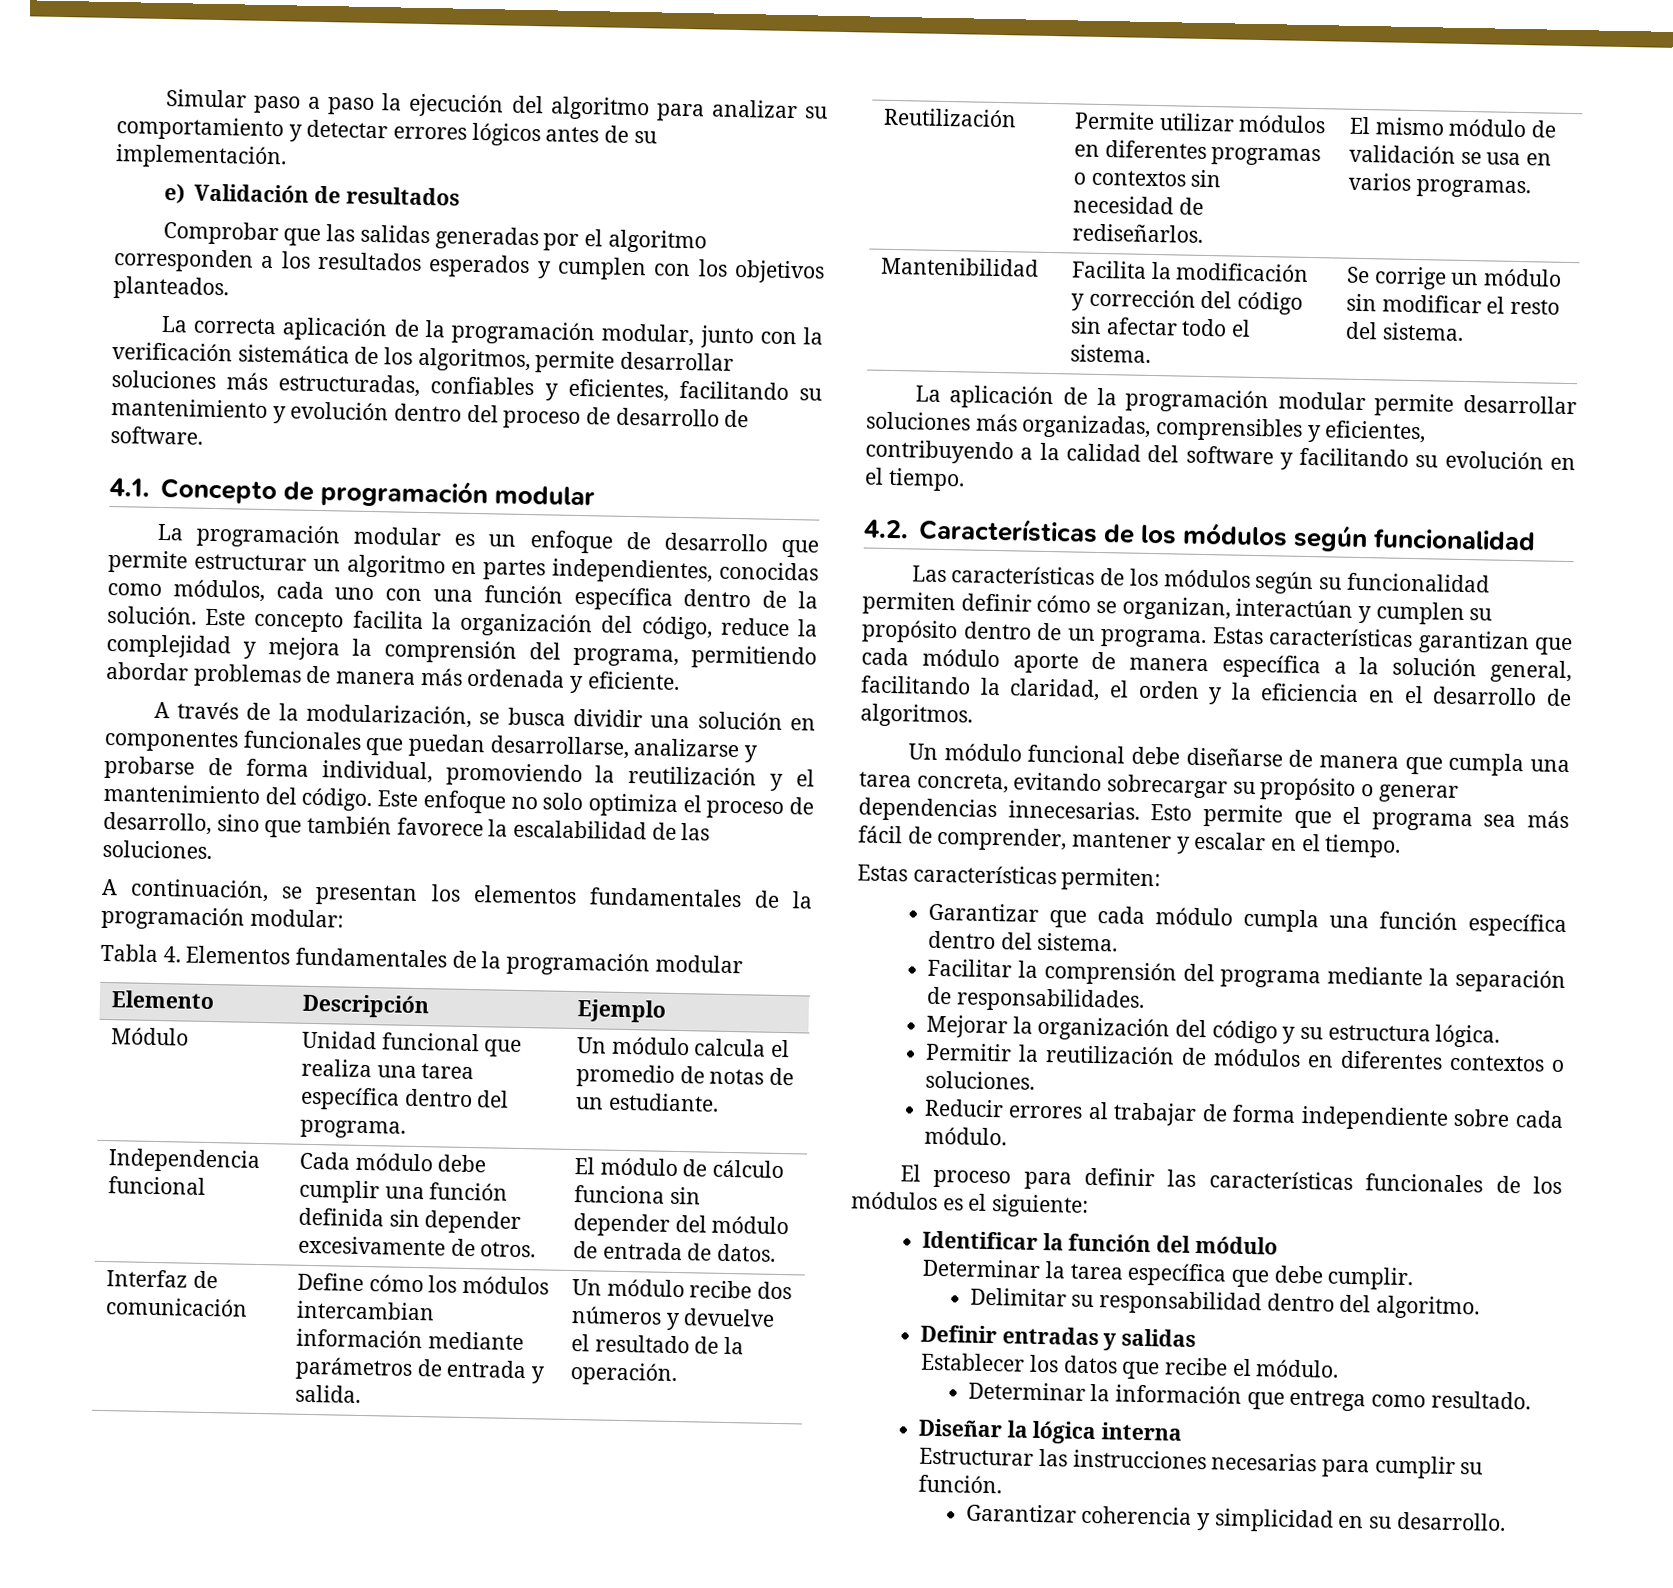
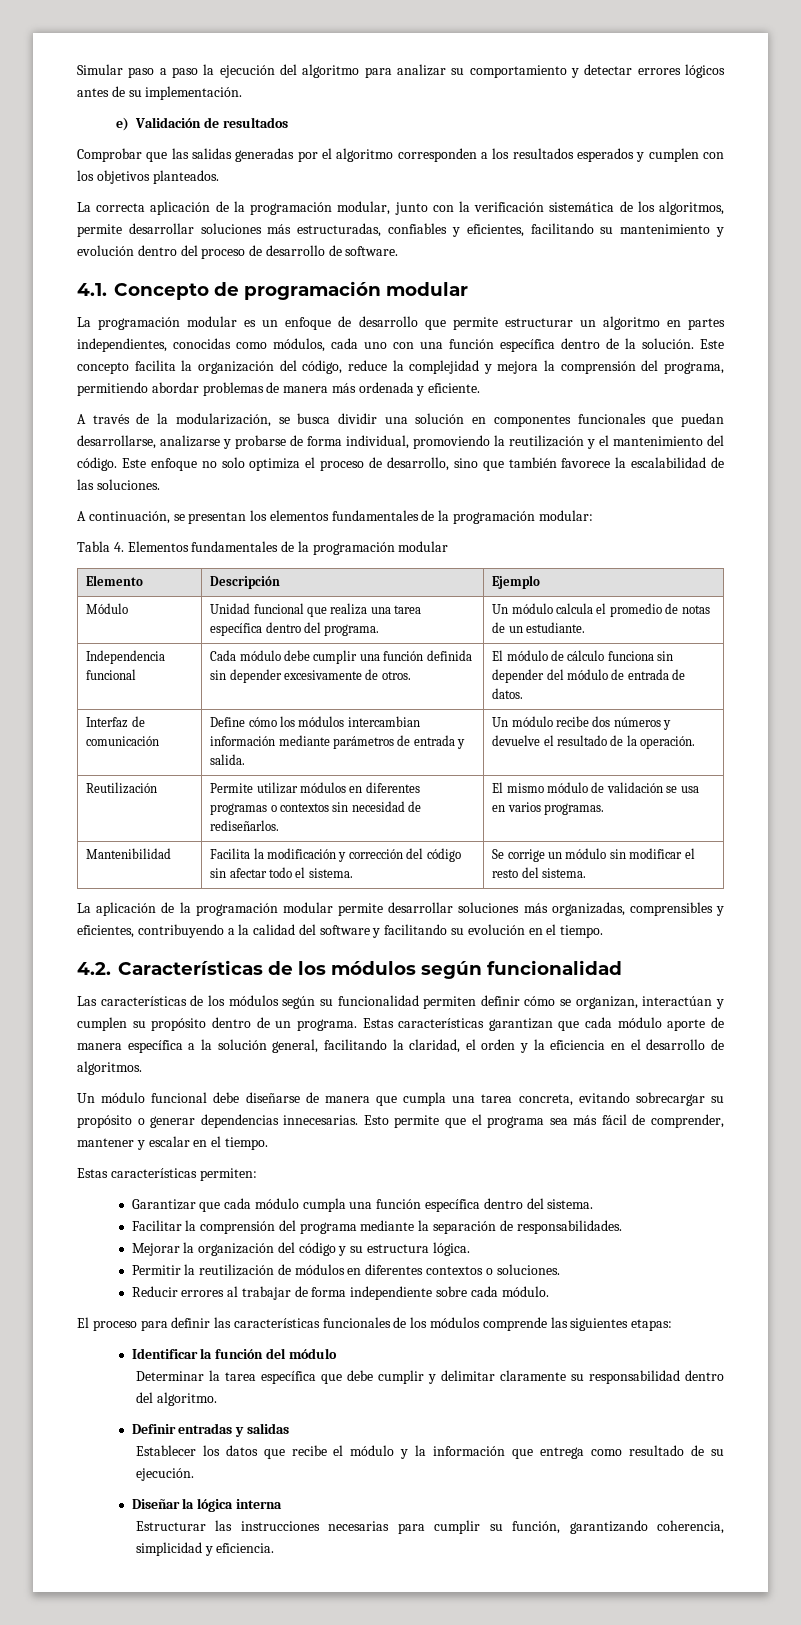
[942,1193,1090,1218] es el siguiente: -> [482,1317,673,1331] comprende las siguientes etapas:
[1327,1266,1415,1291] [969,1287,1067,1307] cumplir. // Delimitar -> [377,1370,566,1384] cumplir y delimitar claramente
[1255,1359,1340,1378] [967,1381,1086,1401] módulo. // Determinar -> [350,1445,409,1459] módulo y
[1430,1390,1531,1410] resultado. -> [629,1445,724,1456] [135,1468,194,1481] resultado de su ejecución.
[918,1474,1003,1494] [965,1503,1506,1533] función. // Garantizar coherencia y simplicidad en su desarrollo. -> [512,1520,725,1534] [135,1542,275,1556] función, garantizando coherencia, simplicidad y eficiencia.

